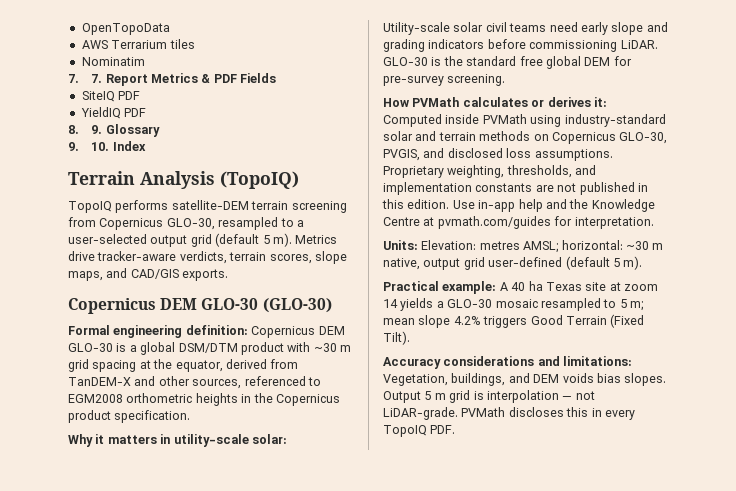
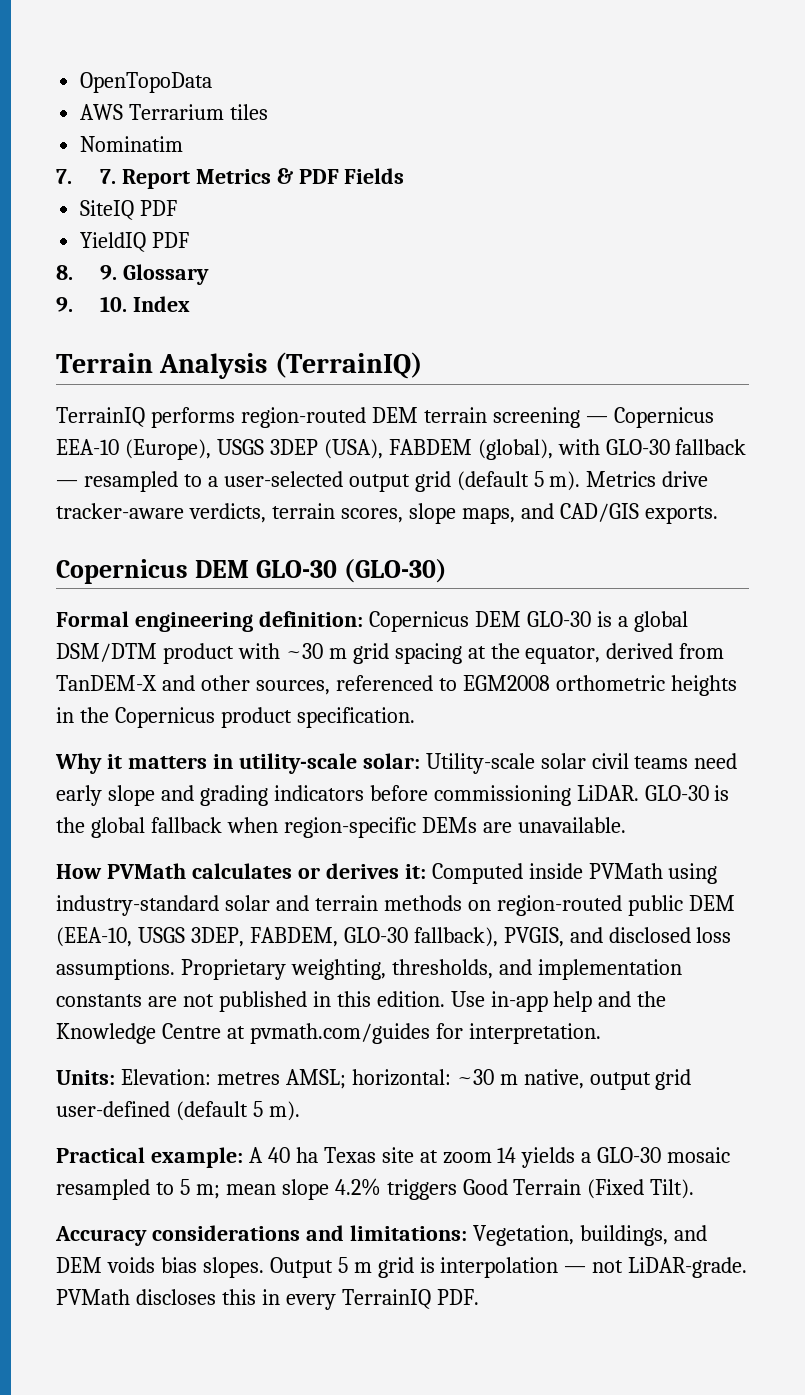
[220,171,299,189] [68,200,347,213] [68,217,215,230] (TopoIQ) // TopoIQ performs satellite-DEM terrain screening from Copernicus GLO-30, -> [274,352,422,379] [56,407,714,428] [56,439,747,460] [56,480,78,487] (TerrainIQ) // TerrainIQ performs region-routed DEM terrain screening — Copernicus EEA-10 (Europe), USGS 3DEP (USA), FABDEM (global), with GLO-30 fallback —
[466,56,632,69] [383,74,506,86] standard free global DEM for pre-survey screening. -> [90,817,626,838] global fallback when region-specific DEMs are unavailable.
[551,132,668,144] Copernicus GLO-30, -> [496,895,735,916] [56,927,498,947] region-routed public DEM (EEA-10, USGS 3DEP, FABDEM, GLO-30 fallback),
[383,425,427,437] TopoIQ -> [341,1289,431,1309] TerrainIQ

